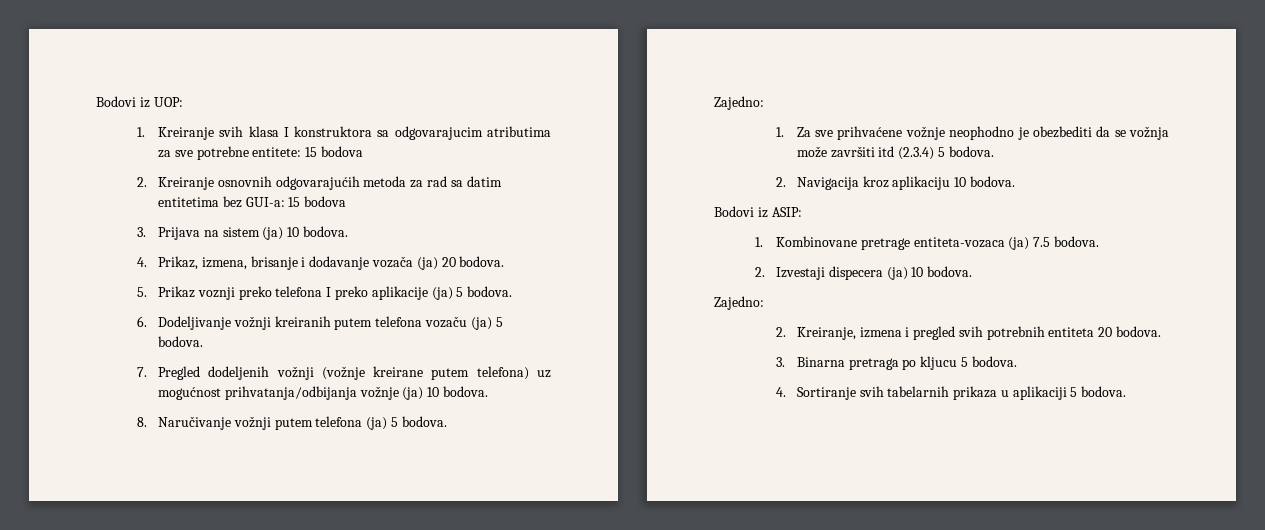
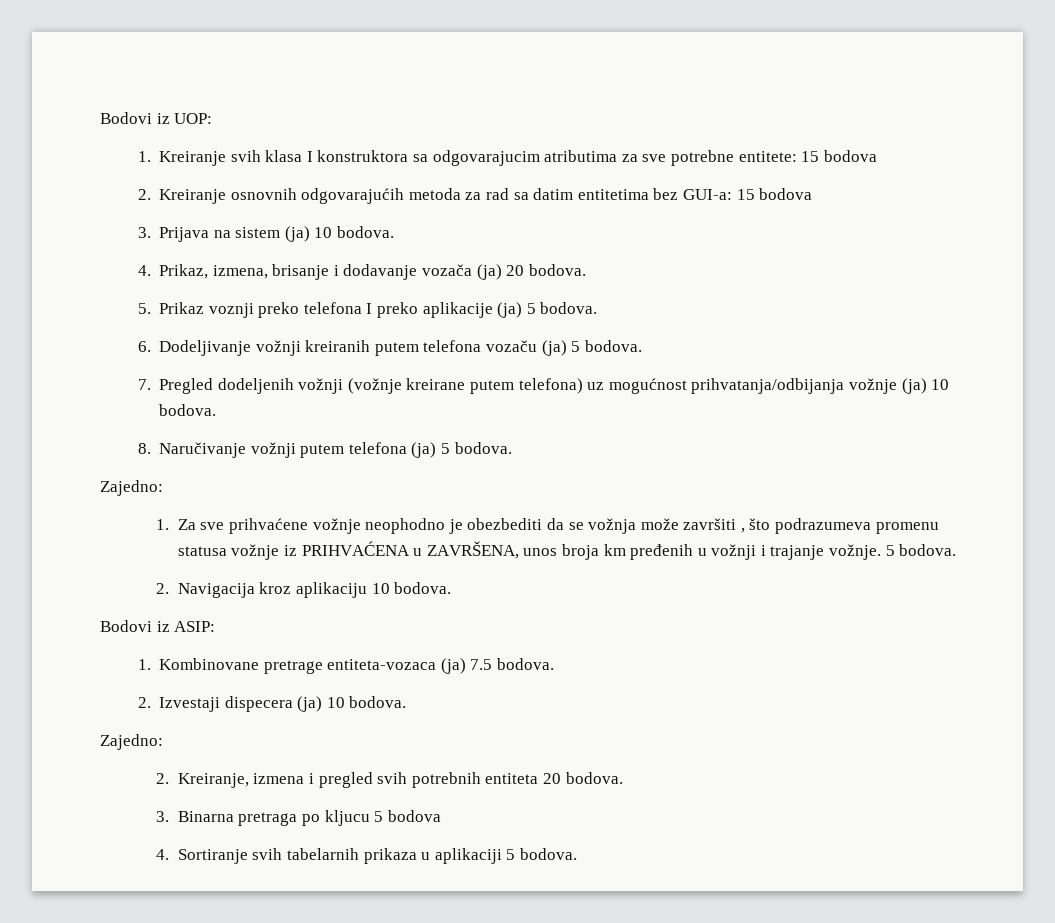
[878,146,935,160] itd (2.3.4) -> [740,518,939,534] [177,541,882,560] , što podrazumeva promenu statusa vožnje iz PRIHVAĆENA u ZAVRŠENA, unos broja km pređenih u vožnji i trajanje vožnje.
[971,356,1017,367] bodova. -> [387,810,441,822] bodova

